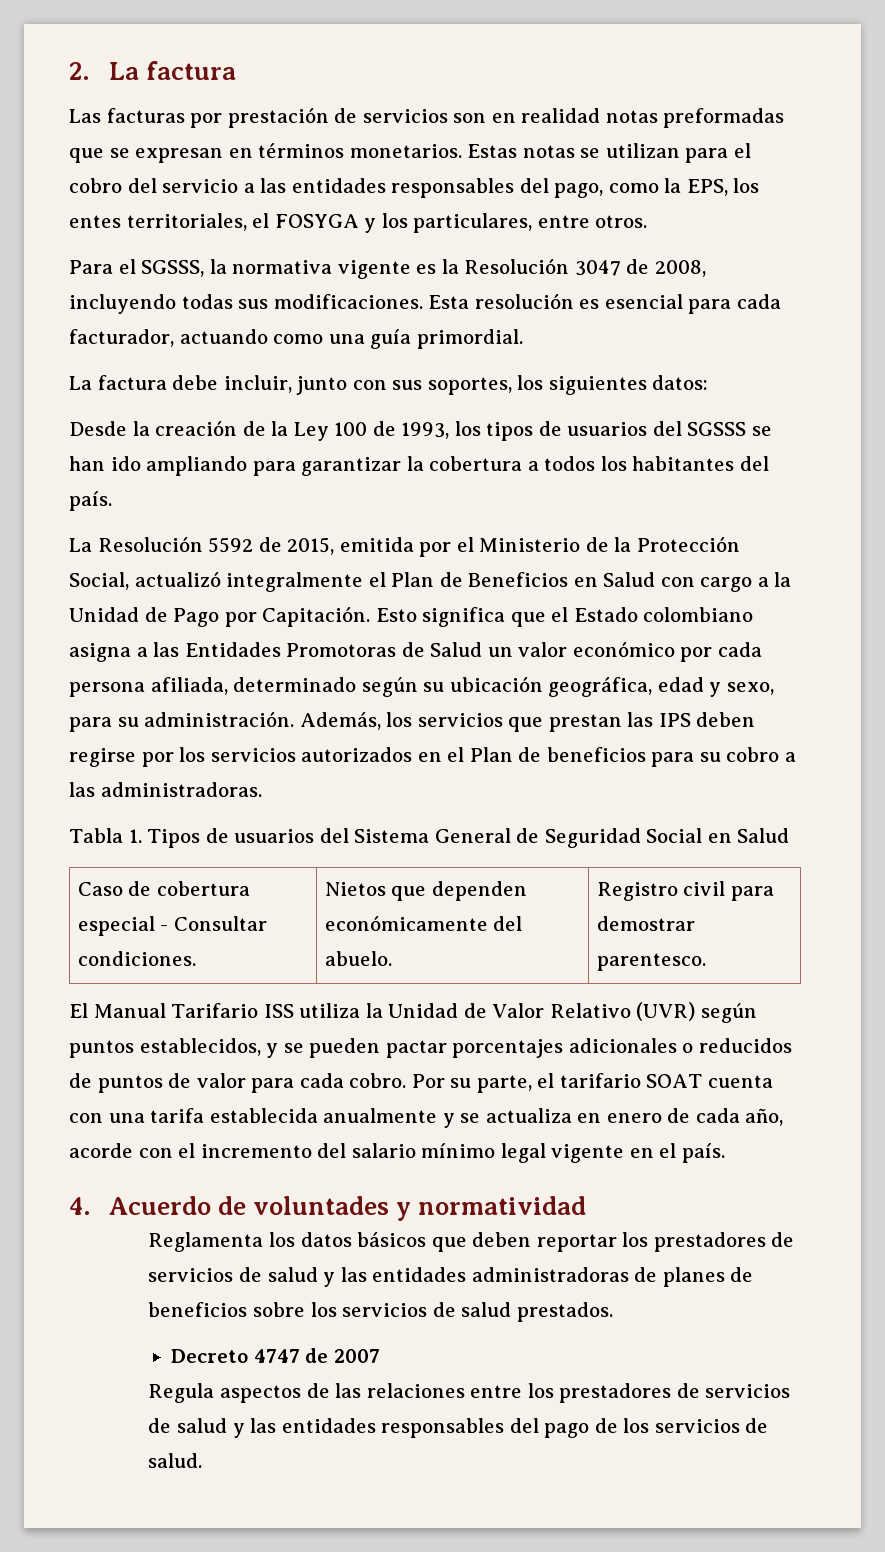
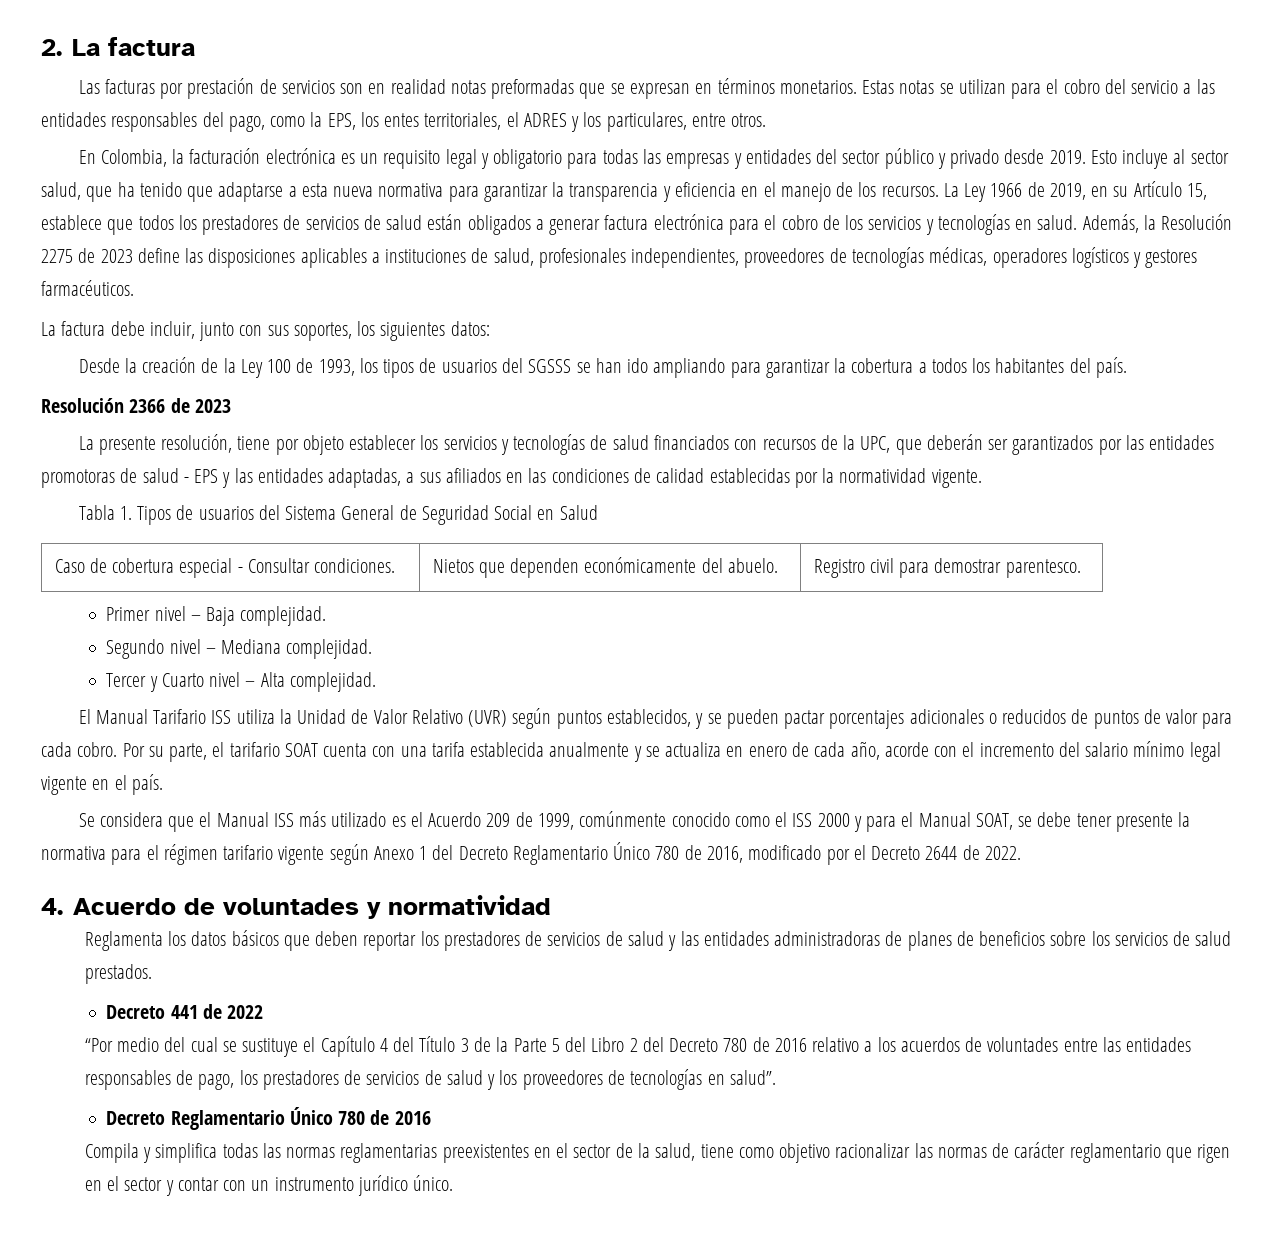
[274,214,359,228] FOSYGA -> [523,113,567,127] ADRES
[69,258,706,279] [69,293,781,314] [69,329,523,349] Para el SGSSS, la normativa vigente es la Resolución 3047 de 2008, incluyendo todas sus modificaciones. Esta resolución es esencial para cada facturador, actuando como una guía primordial. -> [78,148,1229,169] [41,181,1207,202] [41,214,1233,235] [41,247,1198,268] [41,280,134,296] En Colombia, la facturación electrónica es un requisito legal y obligatorio para todas las empresas y entidades del sector público y privado desde 2019. Esto incluye al sector salud, que ha tenido que adaptarse a esta nueva normativa para garantizar la transparencia y eficiencia en el manejo de los recursos. La Ley 1966 de 2019, en su Artículo 15, establece que todos los prestadores de servicios de salud están obligados a generar factura electrónica para el cobro de los servicios y tecnologías en salud. Además, la Resolución 2275 de 2023 define las disposiciones aplicables a instituciones de salud, profesionales independientes, proveedores de tecnologías médicas, operadores logísticos y gestores farmacéuticos.
[69,536,740,557] [69,571,792,592] [69,606,754,627] [69,641,762,662] [69,676,774,697] [69,711,756,732] [69,747,796,767] [69,782,262,797] La Resolución 5592 de 2015, emitida por el Ministerio de la Protección Social, actualizó integralmente el Plan de Beneficios en Salud con cargo a la Unidad de Pago por Capitación. Esto significa que el Estado colombiano asigna a las Entidades Promotoras de Salud un valor económico por cada persona afiliada, determinado según su ubicación geográfica, edad y sexo, para su administración. Además, los servicios que prestan las IPS deben regirse por los servicios autorizados en el Plan de beneficios para su cobro a las administradoras. -> [41,398,231,413] [78,434,1215,455] [41,468,982,488] Resolución 2366 de 2023 // La presente resolución, tiene por objeto establecer los servicios y tecnologías de salud financiados con recursos de la UPC, que deberán ser garantizados por las entidades promotoras de salud - EPS y las entidades adaptadas, a sus afiliados en las condiciones de calidad establecidas por la normatividad vigente.
(706, 962) none -> [106,606,327,626] [106,639,373,659] [106,672,376,692] // Primer nivel – Baja complejidad. // Segundo nivel – Mediana complejidad. // Tercer y Cuarto nivel – Alta complejidad.
(725, 1153) none -> [78,811,1191,832] [41,842,1021,865] // Se considera que el Manual ISS más utilizado es el Acuerdo 209 de 1999, comúnmente conocido como el ISS 2000 y para el Manual SOAT, se debe tener presente la normativa para el régimen tarifario vigente según Anexo 1 del Decreto Reglamentario Único 780 de 2016, modificado por el Decreto 2644 de 2022.
[253,1348,380,1363] [148,1383,791,1403] [148,1418,769,1438] [148,1453,203,1468] 4747 de 2007 // Regula aspectos de las relaciones entre los prestadores de servicios de salud y las entidades responsables del pago de los servicios de salud. -> [170,1004,264,1019] [84,1036,1192,1057] [84,1069,776,1090] [106,1107,431,1130] [84,1142,1231,1163] [84,1175,454,1196] 441 de 2022 // “Por medio del cual se sustituye el Capítulo 4 del Título 3 de la Parte 5 del Libro 2 del Decreto 780 de 2016 relativo a los acuerdos de voluntades entre las entidades responsables de pago, los prestadores de servicios de salud y los proveedores de tecnologías en salud”. // Decreto Reglamentario Único 780 de 2016 // Compila y simplifica todas las normas reglamentarias preexistentes en el sector de la salud, tiene como objetivo racionalizar las normas de carácter reglamentario que rigen en el sector y contar con un instrumento jurídico único.

